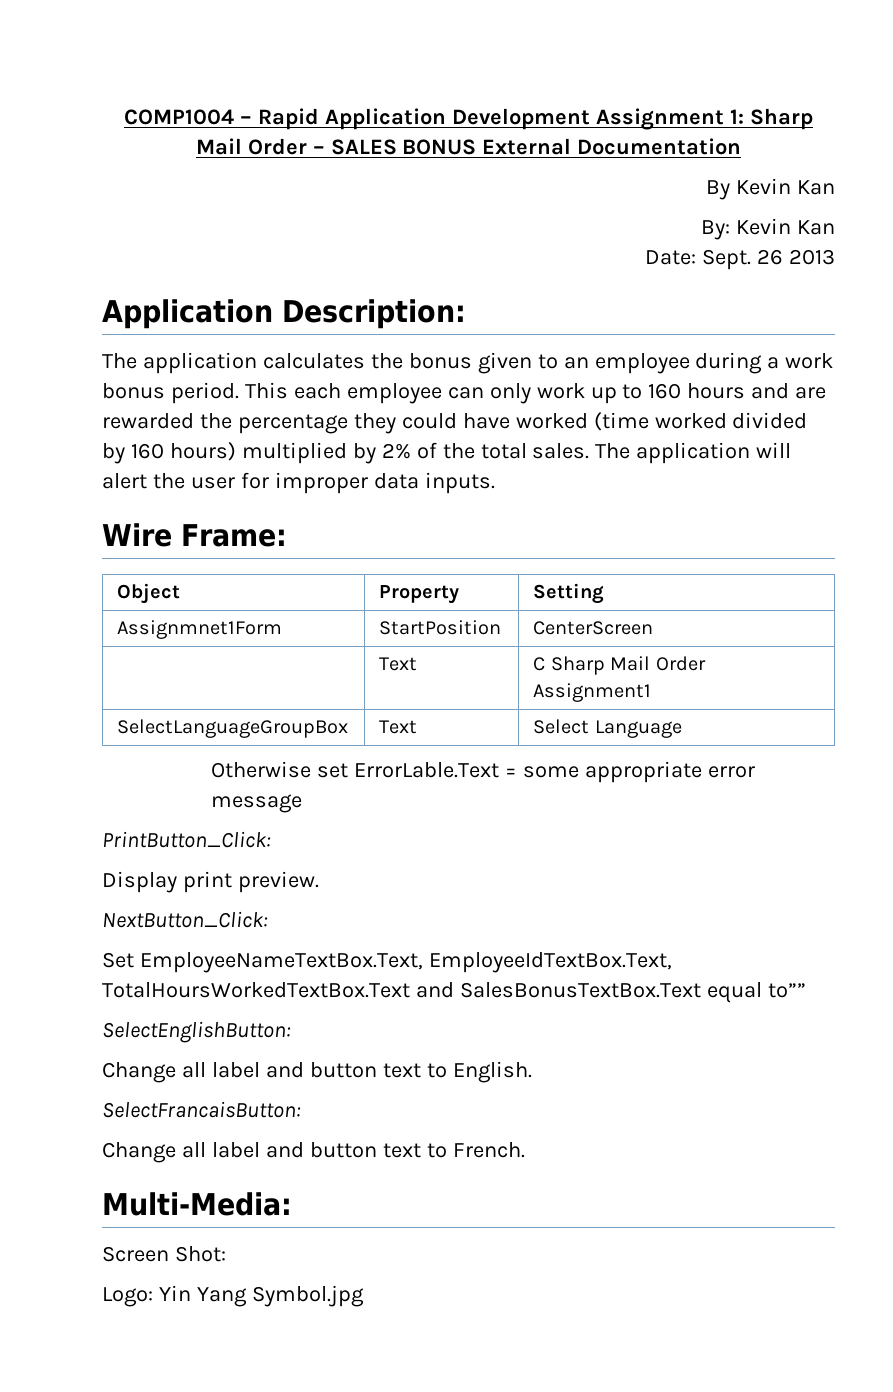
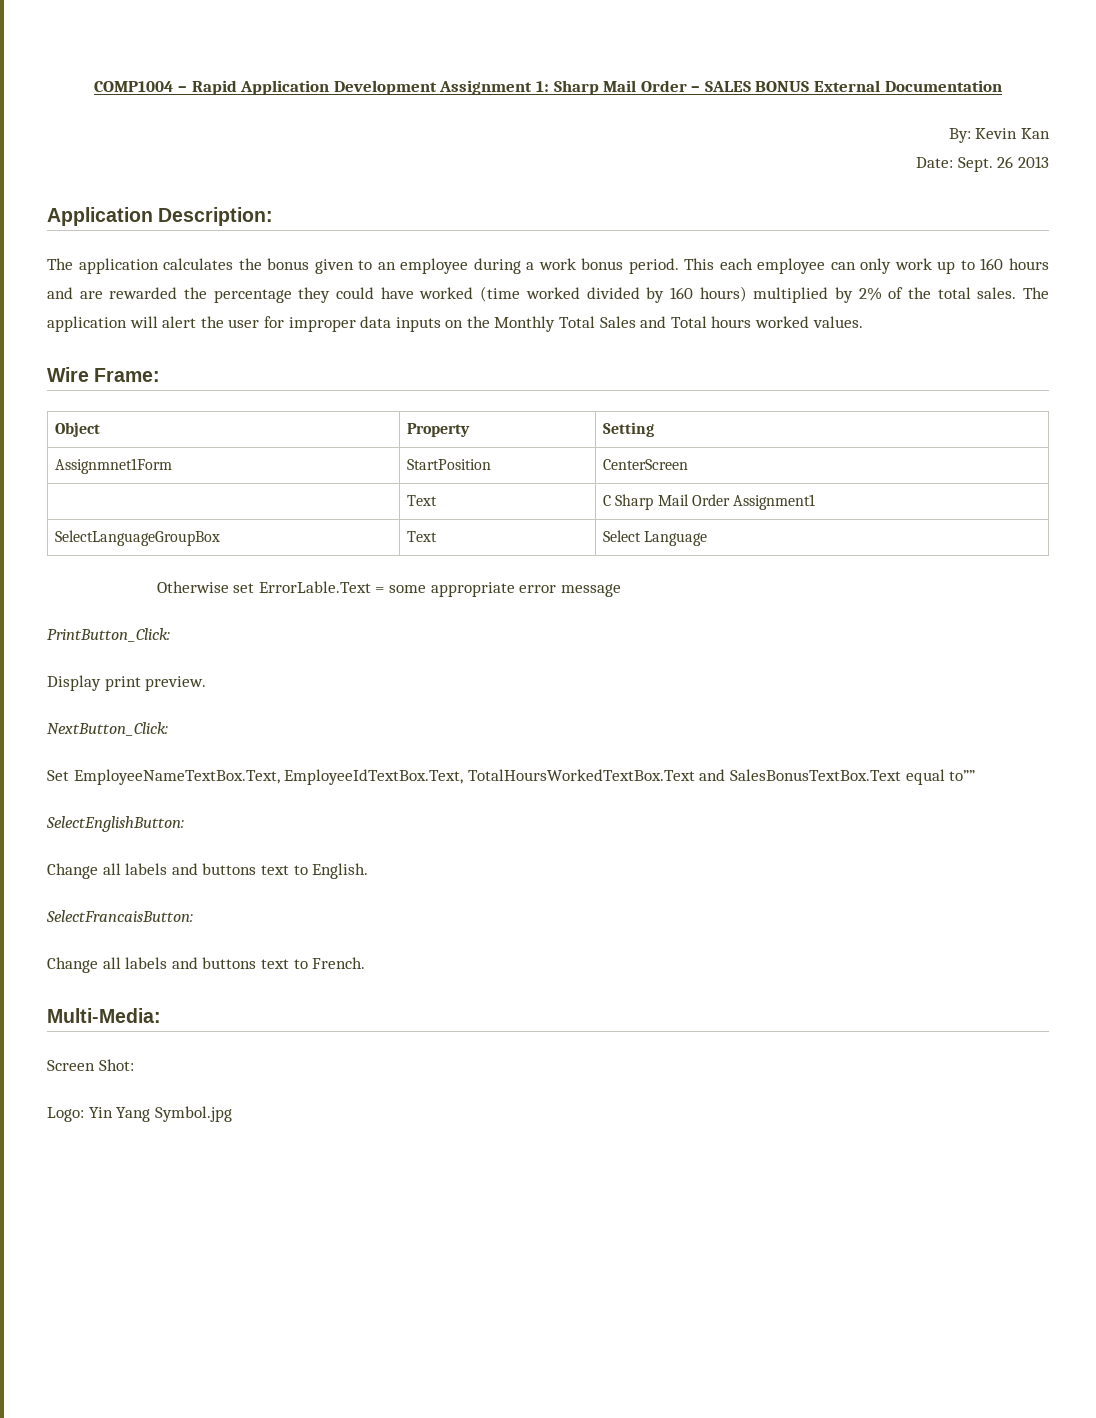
[706,178,836,200] // By Kevin Kan -> (1002, 86) none
[424,472,495,494] inputs. -> [395,316,863,332] inputs on the Monthly Total Sales and Total hours worked values.
[211,1062,377,1078] label and button -> [125,863,257,875] labels and buttons
[211,1142,377,1158] label and button -> [125,957,257,969] labels and buttons

